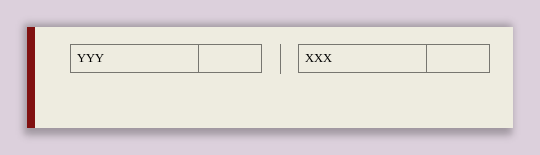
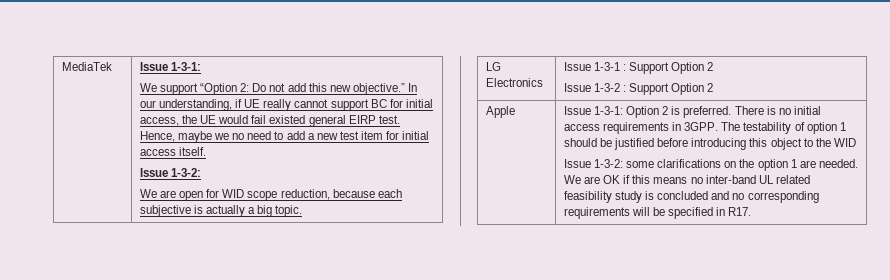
[77,54,105,62] [305,54,333,62] YYY | // XXX | -> [61,62,112,71] [139,62,202,71] [139,83,417,95] [139,99,433,111] [139,115,400,127] [139,131,430,143] [139,147,207,156] [139,168,202,177] [139,189,402,201] [139,205,303,217] [485,62,501,71] [485,78,543,87] [563,62,714,74] [563,83,714,95] [485,106,515,118] [563,106,821,118] [563,122,846,134] [563,138,856,150] [563,159,858,171] [563,175,810,184] [563,191,819,203] [563,207,752,219] MediaTek | Issue 1-3-1: // We support “Option 2: Do not add this new objective.” In our understanding, if UE really cannot support BC for initial access, the UE would fail existed general EIRP test. Hence, maybe we no need to add a new test item for initial access itself. // Issue 1-3-2: // We are open for WID scope reduction, because each subjective is actually a big topic. // LG Electronics | Issue 1-3-1 : Support Option 2 // Issue 1-3-2 : Support Option 2 // Apple | Issue 1-3-1: Option 2 is preferred. There is no initial access requirements in 3GPP. The testability of option 1 should be justified before introducing this object to the WID // Issue 1-3-2: some clarifications on the option 1 are needed. We are OK if this means no inter-band UL related feasibility study is concluded and no corresponding requirements will be specified in R17.

